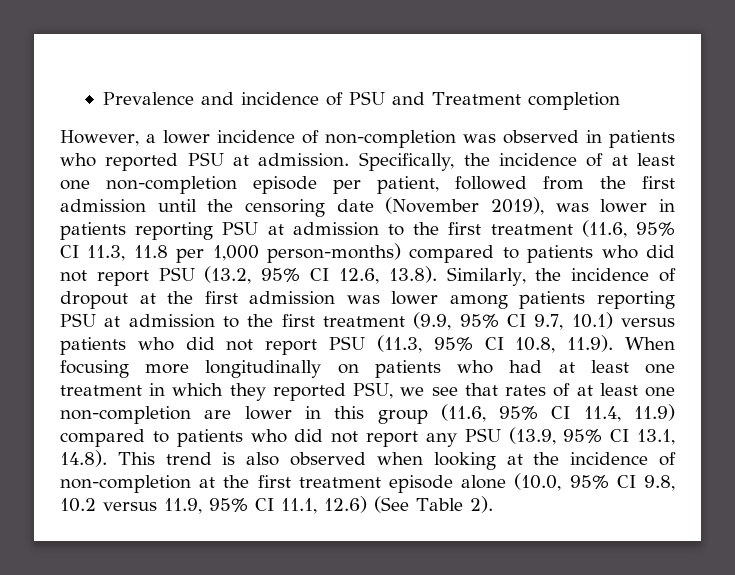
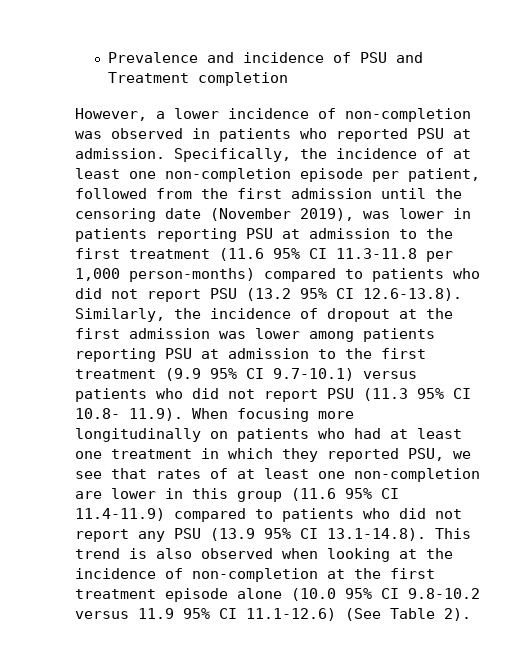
[581,220,675,238] [60,245,168,261] (11.6, 95% CI 11.3, 11.8 -> [219,248,417,261] (11.6 95% CI 11.3-11.8
[204,266,437,284] (13.2, 95% CI 12.6, 13.8). -> [246,288,462,301] (13.2 95% CI 12.6-13.8).
[413,312,613,330] (9.9, 95% CI 9.7, 10.1) -> [165,368,354,381] (9.9 95% CI 9.7-10.1)
[376,335,556,353] (11.3, 95% CI 10.8, -> [363,388,471,401] [75,408,120,419] (11.3 95% CI 10.8-
[440,404,675,422] (11.6, 95% CI 11.4, 11.9) -> [291,488,399,501] [75,508,165,521] (11.6 95% CI 11.4-11.9)
[508,427,675,445] [60,450,107,467] (13.9, 95% CI 13.1, 14.8). -> [210,528,426,541] (13.9 95% CI 13.1-14.8).
[514,473,675,491] [60,496,367,514] (10.0, 95% CI 9.8, 10.2 versus 11.9, 95% CI 11.1, 12.6) -> [291,588,480,601] [75,608,336,621] (10.0 95% CI 9.8-10.2 versus 11.9 95% CI 11.1-12.6)

